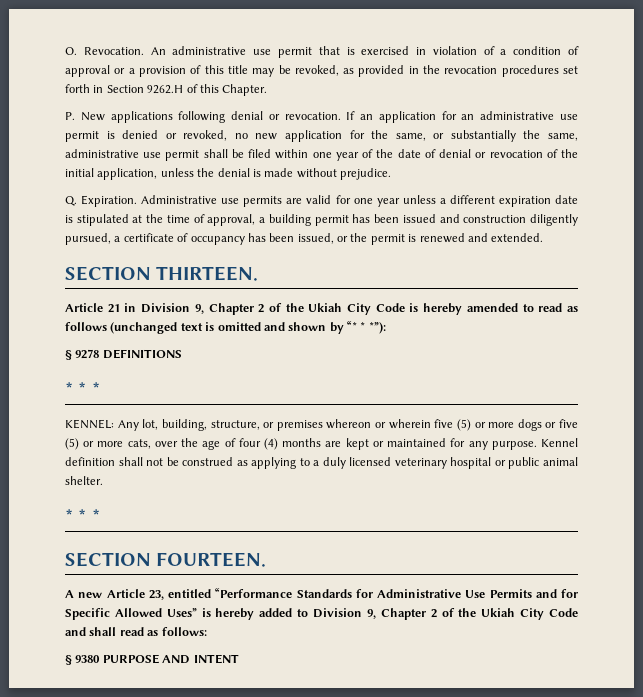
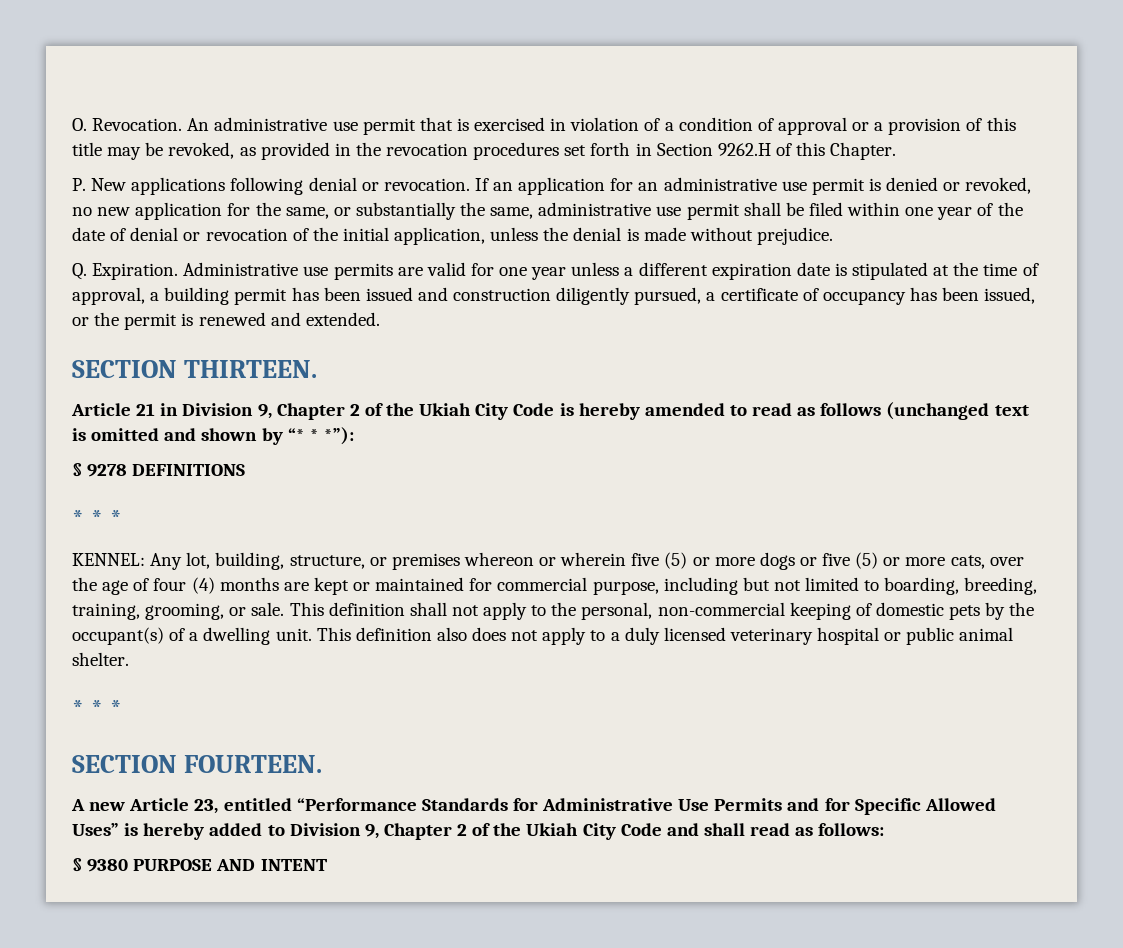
[468,438,579,450] [65,457,297,469] any purpose. Kennel definition shall not be construed as applying -> [497,577,1038,595] [72,602,1035,620] [72,627,587,645] commercial purpose, including but not limited to boarding, breeding, training, grooming, or sale. This definition shall not apply to the personal, non-commercial keeping of domestic pets by the occupant(s) of a dwelling unit. This definition also does not apply

